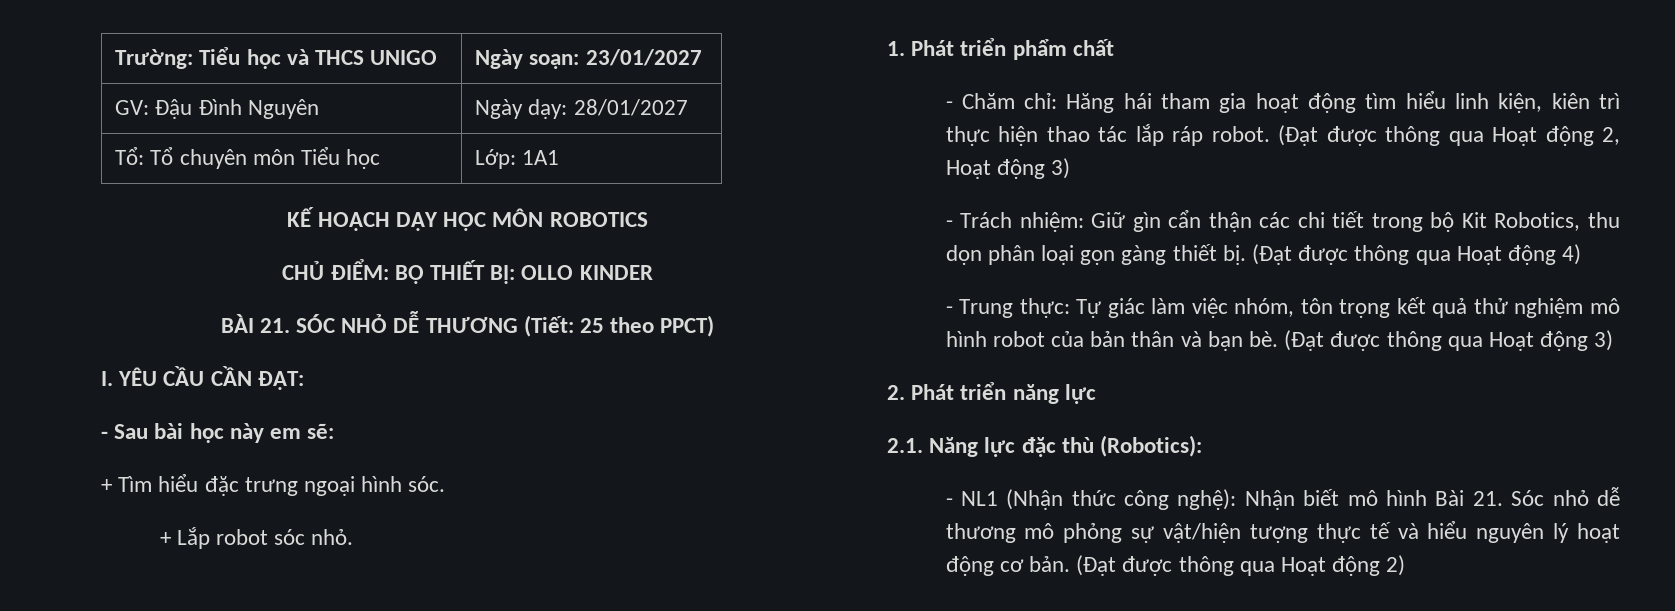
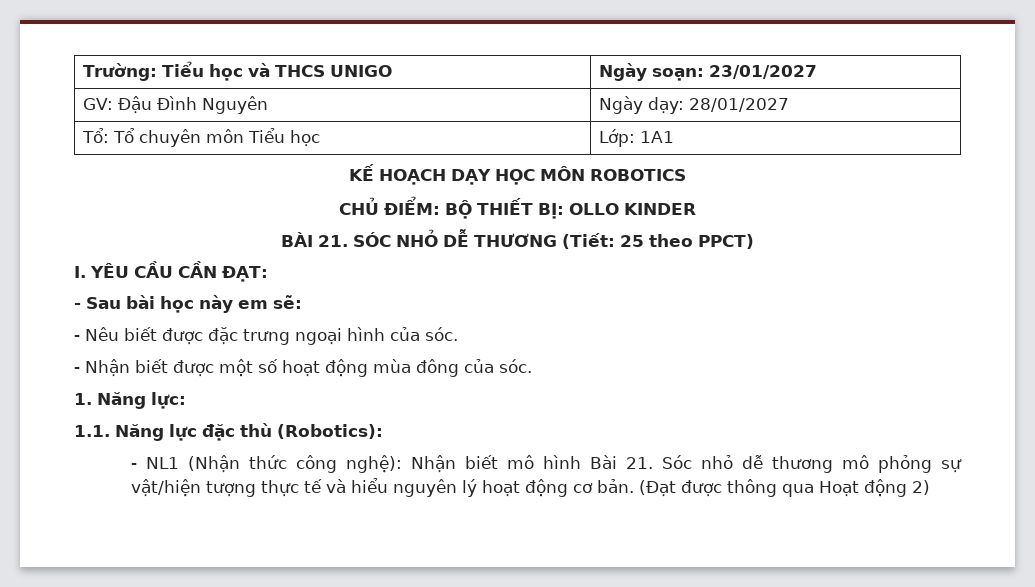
[101,474,199,492] + Tìm hiểu -> [74,327,203,345] - Nêu biết được
[408,476,446,492] [159,527,354,549] [887,38,1114,60] [945,91,1620,113] [945,124,1620,146] [945,158,1070,179] [945,210,1620,232] [945,244,1582,265] [945,297,1620,318] [945,330,1614,351] [887,382,1096,404] [887,438,923,453] sóc. // + Lắp robot sóc nhỏ. // 1. Phát triển phẩm chất // - Chăm chỉ: Hăng hái tham gia hoạt động tìm hiểu linh kiện, kiên trì thực hiện thao tác lắp ráp robot. (Đạt được thông qua Hoạt động 2, Hoạt động 3) // - Trách nhiệm: Giữ gìn cẩn thận các chi tiết trong bộ Kit Robotics, thu dọn phân loại gọn gàng thiết bị. (Đạt được thông qua Hoạt động 4) // - Trung thực: Tự giác làm việc nhóm, tôn trọng kết quả thử nghiệm mô hình robot của bản thân và bạn bè. (Đạt được thông qua Hoạt động 3) // 2. Phát triển năng lực // 2.1. -> [390,327,458,341] [74,359,532,377] [74,392,186,409] [74,425,110,437] của sóc. // - Nhận biết được một số hoạt động mùa đông của sóc. // 1. Năng lực: // 1.1.

